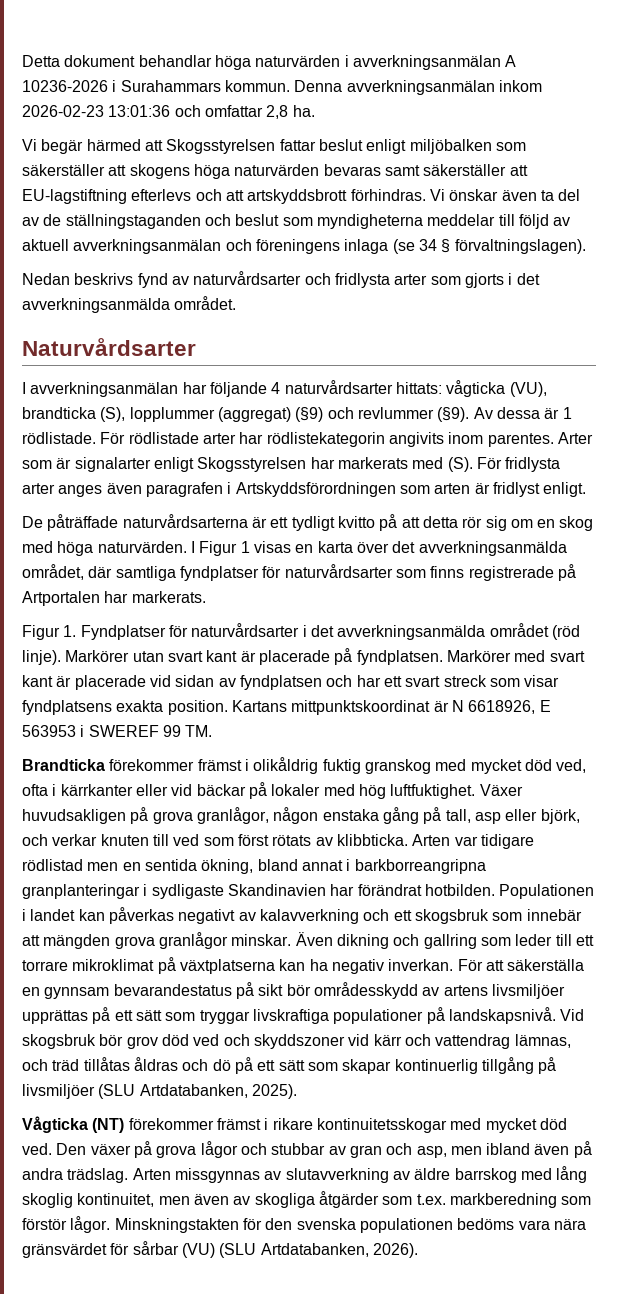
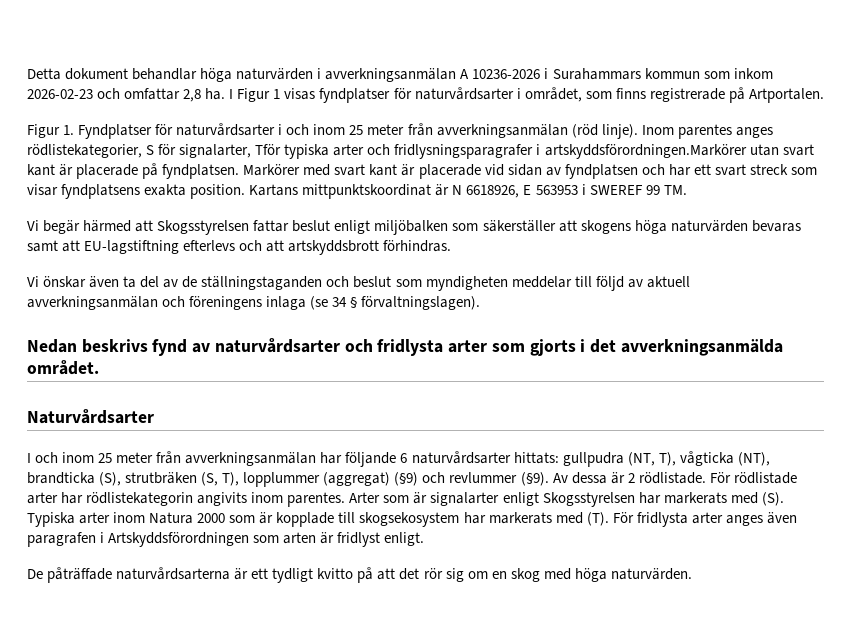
[224,80,495,95] kommun. Denna avverkningsanmälan -> [644,68,730,79] kommun som
[108,105,171,117] 13:01:36 -> (93, 94) none
[22,139,526,154] [22,164,528,179] [22,189,581,204] [22,214,571,229] [22,239,586,254] [22,271,540,288] [22,296,237,313] [22,338,196,356] [22,380,547,397] [22,407,572,422] [22,432,593,447] [22,457,561,472] [22,482,587,497] [22,514,594,531] [22,541,567,556] [22,564,176,581] // Vi begär härmed att Skogsstyrelsen fattar beslut enligt miljöbalken som säkerställer att skogens höga naturvärden bevaras samt säkerställer att EU-lagstiftning efterlevs och att artskyddsbrott förhindras. Vi önskar även ta del av de ställningstaganden och beslut som myndigheterna meddelar till följd av aktuell avverkningsanmälan och föreningens inlaga (se 34 § förvaltningslagen). // Nedan beskrivs fynd av naturvårdsarter och fridlysta arter som gjorts i det avverkningsanmälda området. // Naturvårdsarter // I avverkningsanmälan har följande 4 naturvårdsarter hittats: vågticka (VU), brandticka (S), lopplummer (aggregat) (§9) och revlummer (§9). Av dessa är 1 rödlistade. För rödlistade arter har rödlistekategorin angivits inom parentes. Arter som är signalarter enligt Skogsstyrelsen har markerats med (S). För fridlysta arter anges även paragrafen i Artskyddsförordningen som arten är fridlyst enligt. // De påträffade naturvårdsarterna är ett tydligt kvitto på att detta rör sig om en skog med höga naturvärden. I Figur 1 visas en karta över det avverkningsanmälda området, där samtliga -> [229,88,316,102] I Figur 1 visas
(393, 571) none -> [516,87,582,102] i området,
[22,591,206,606] Artportalen har markerats. -> [748,88,824,103] Artportalen.
[310,623,580,640] [22,650,130,665] det avverkningsanmälda området (röd linje). Markörer -> [286,123,773,139] [27,144,747,159] och inom 25 meter från avverkningsanmälan (röd linje). Inom parentes anges rödlistekategorier, S för signalarter, Tför typiska arter och fridlysningsparagrafer i artskyddsförordningen.Markörer
[22,757,587,774] [22,782,523,799] [22,807,580,824] [22,834,534,849] [22,859,486,874] [22,884,595,899] [22,907,582,924] [22,932,594,949] [22,957,585,974] [22,982,565,999] [22,1007,585,1024] [22,1034,571,1049] [22,1057,557,1074] [22,1084,297,1099] [22,1116,567,1133] [22,1141,592,1158] [22,1166,588,1183] [22,1191,592,1208] [22,1216,586,1233] [22,1241,418,1258] Brandticka förekommer främst i olikåldrig fuktig granskog med mycket död ved, ofta i kärrkanter eller vid bäckar på lokaler med hög luftfuktighet. Växer huvudsakligen på grova granlågor, någon enstaka gång på tall, asp eller björk, och verkar knuten till ved som först rötats av klibbticka. Arten var tidigare rödlistad men en sentida ökning, bland annat i barkborreangripna granplanteringar i sydligaste Skandinavien har förändrat hotbilden. Populationen i landet kan påverkas negativt av kalavverkning och ett skogsbruk som innebär att mängden grova granlågor minskar. Även dikning och gallring som leder till ett torrare mikroklimat på växtplatserna kan ha negativ inverkan. För att säkerställa en gynnsam bevarandestatus på sikt bör områdesskydd av artens livsmiljöer upprättas på ett sätt som tryggar livskraftiga populationer på landskapsnivå. Vid skogsbruk bör grov död ved och skyddszoner vid kärr och vattendrag lämnas, och träd tillåtas åldras och dö på ett sätt som skapar kontinuerlig tillgång på livsmiljöer (SLU Artdatabanken, 2025). // Vågticka (NT) förekommer främst i rikare kontinuitetsskogar med mycket död ved. Den växer på grova lågor och stubbar av gran och asp, men ibland även på andra trädslag. Arten missgynnas av slutavverkning av äldre barrskog med lång skoglig kontinuitet, men även av skogliga åtgärder som t.ex. markberedning som förstör lågor. Minskningstakten för den svenska populationen bedöms vara nära gränsvärdet för sårbar (VU) (SLU Artdatabanken, 2026). -> [27,220,801,235] [27,240,452,255] [27,276,690,291] [27,296,481,310] [27,338,783,356] [27,360,99,375] [27,409,154,424] [27,451,770,467] [27,472,797,487] [27,492,784,507] [27,512,797,527] [27,532,425,547] [27,567,692,583] Vi begär härmed att Skogsstyrelsen fattar beslut enligt miljöbalken som säkerställer att skogens höga naturvärden bevaras samt att EU-lagstiftning efterlevs och att artskyddsbrott förhindras. // Vi önskar även ta del av de ställningstaganden och beslut som myndigheten meddelar till följd av aktuell avverkningsanmälan och föreningens inlaga (se 34 § förvaltningslagen). // Nedan beskrivs fynd av naturvårdsarter och fridlysta arter som gjorts i det avverkningsanmälda området. // Naturvårdsarter // I och inom 25 meter från avverkningsanmälan har följande 6 naturvårdsarter hittats: gullpudra (NT, T), vågticka (NT), brandticka (S), strutbräken (S, T), lopplummer (aggregat) (§9) och revlummer (§9). Av dessa är 2 rödlistade. För rödlistade arter har rödlistekategorin angivits inom parentes. Arter som är signalarter enligt Skogsstyrelsen har markerats med (S). Typiska arter inom Natura 2000 som är kopplade till skogsekosystem har markerats med (T). För fridlysta arter anges även paragrafen i Artskyddsförordningen som arten är fridlyst enligt. // De påträffade naturvårdsarterna är ett tydligt kvitto på att det rör sig om en skog med höga naturvärden.

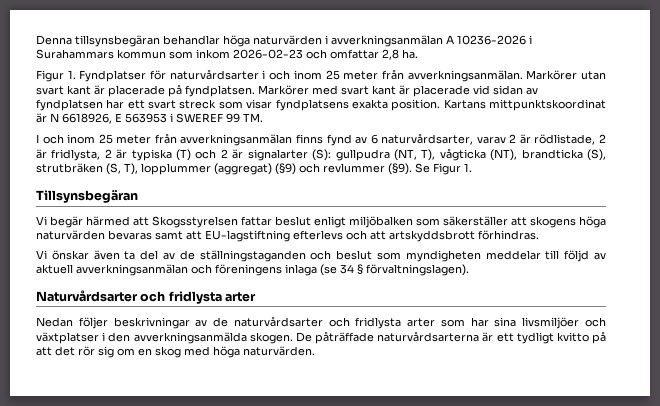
[27,68,129,80] Detta dokument -> [36,35,160,47] Denna tillsynsbegäran
[229,87,824,103] I Figur 1 visas fyndplatser för naturvårdsarter i området, som finns registrerade på Artportalen. -> (418, 54) none
[436,124,773,139] [27,144,747,159] avverkningsanmälan (röd linje). Inom parentes anges rödlistekategorier, S för signalarter, Tför typiska arter och fridlysningsparagrafer i artskyddsförordningen.Markörer -> [407,70,578,82] avverkningsanmälan. Markörer
[641,164,665,175] och -> (103, 105) none
(687, 190) none -> [36,133,606,146] [36,148,607,161] [36,163,472,175] [36,190,138,203] // I och inom 25 meter från avverkningsanmälan finns fynd av 6 naturvårdsarter, varav 2 är rödlistade, 2 är fridlysta, 2 är typiska (T) och 2 är signalarter (S): gullpudra (NT, T), vågticka (NT), brandticka (S), strutbräken (S, T), lopplummer (aggregat) (§9) och revlummer (§9). Se Figur 1. // Tillsynsbegäran
[27,339,211,356] Nedan beskrivs fynd av -> [36,290,257,304] [36,317,229,329] Naturvårdsarter och fridlysta arter // Nedan följer beskrivningar av de
[529,339,783,356] [27,360,99,375] [27,409,154,424] [27,451,770,467] [27,472,797,487] [27,492,784,507] [27,512,797,527] [27,532,425,547] gjorts i det avverkningsanmälda området. // Naturvårdsarter // I och inom 25 meter från avverkningsanmälan har följande 6 naturvårdsarter hittats: gullpudra (NT, T), vågticka (NT), brandticka (S), strutbräken (S, T), lopplummer (aggregat) (§9) och revlummer (§9). Av dessa är 2 rödlistade. För rödlistade arter har rödlistekategorin angivits inom parentes. Arter som är signalarter enligt Skogsstyrelsen har markerats med (S). Typiska arter inom Natura 2000 som är kopplade till skogsekosystem har markerats med (T). För fridlysta arter anges även paragrafen i Artskyddsförordningen som arten är fridlyst enligt. // -> [470,317,606,329] [36,332,293,344] har sina livsmiljöer och växtplatser i den avverkningsanmälda skogen.

